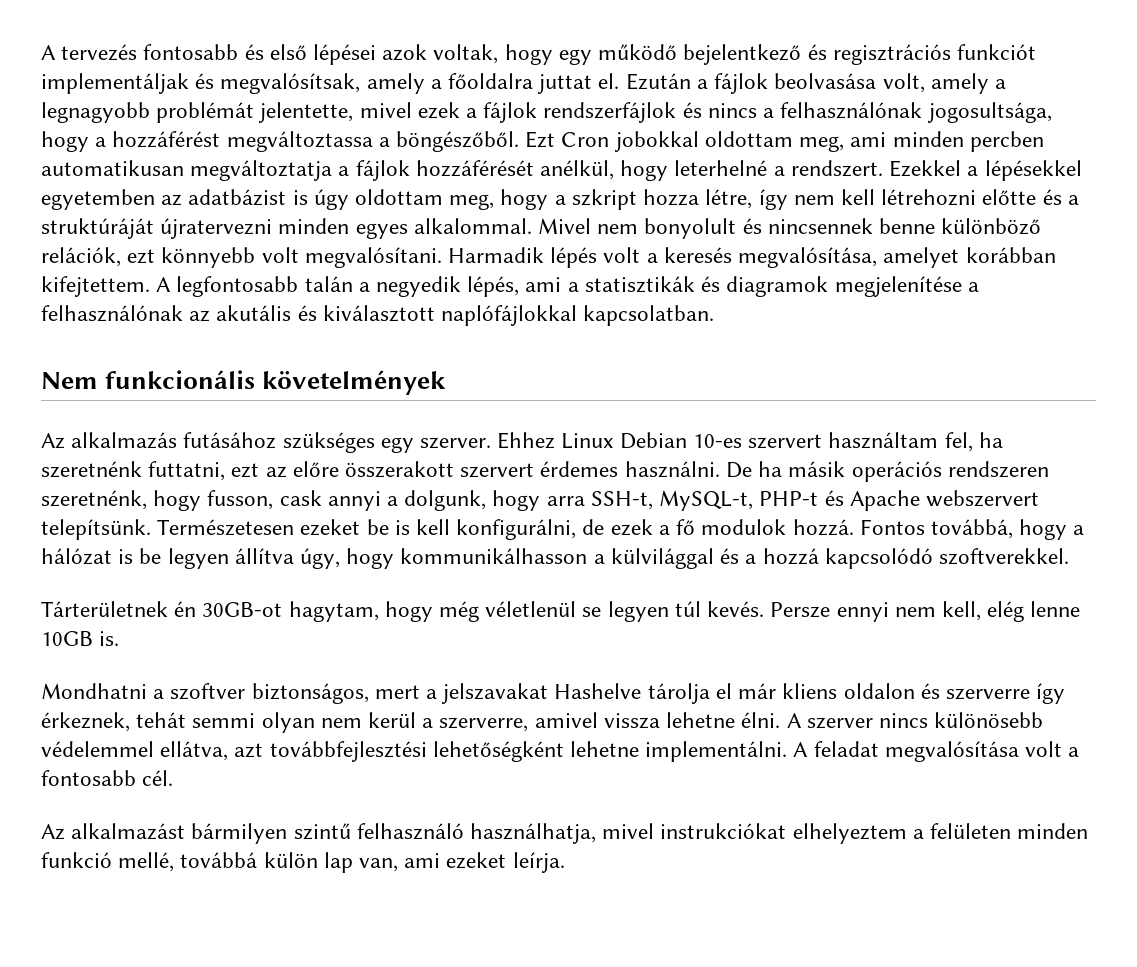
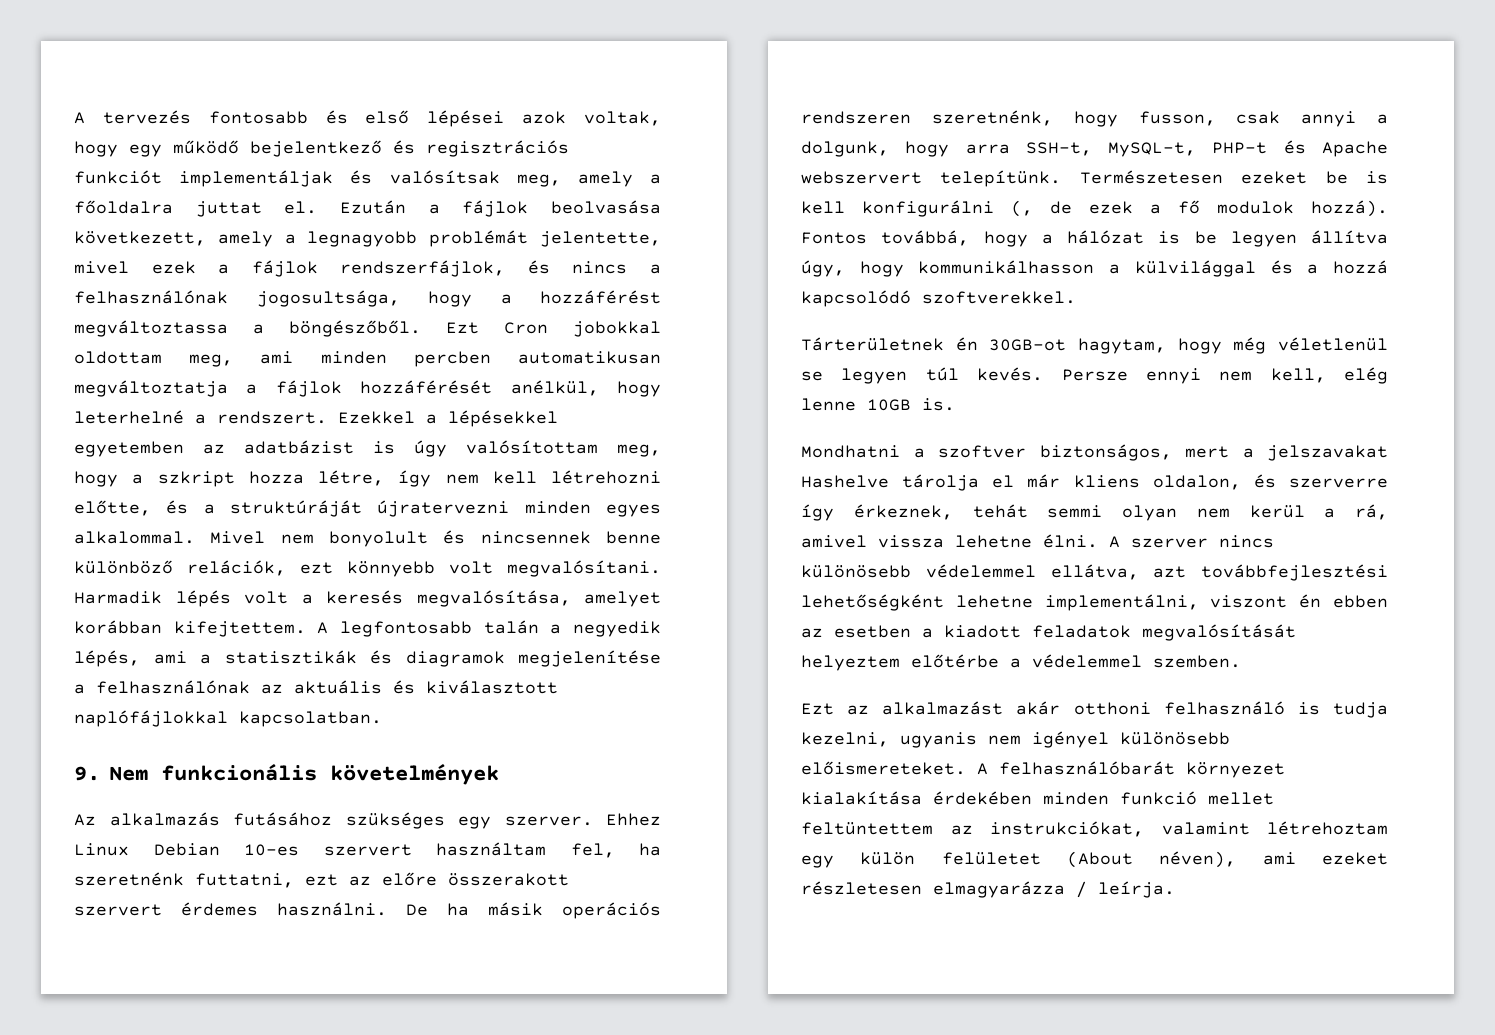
[220,73,361,94] megvalósítsak, -> [389,170,561,187] valósítsak meg,
[882,73,925,93] volt, -> [74,231,206,246] következett,
[543,102,677,123] rendszerfájlok -> [340,260,506,277] rendszerfájlok,
[355,189,444,205] oldottam -> [466,440,598,454] valósítottam
[982,189,1037,205] előtte -> [74,500,151,516] előtte,
[216,305,292,321] akutális -> [294,680,382,694] aktuális
(715, 315) none -> [74,766,100,781] 9.
[279,490,322,506] cask -> [1236,111,1281,124] csak
[41,519,151,540] telepítsünk. -> [940,170,1062,187] telepítünk.
[456,519,577,540] konfigurálni, -> [862,200,1033,217] konfigurálni (,
[792,519,854,536] hozzá. -> [1311,200,1388,217] hozzá).
[843,683,915,699] oldalon -> [1152,475,1241,490] oldalon,
[439,717,529,732] szerverre, -> [1355,504,1388,520] rá,
[645,741,1080,762] [41,770,174,786] [41,823,1089,844] [41,852,507,873] implementálni. A feladat megvalósítása volt a fontosabb cél. // Az alkalmazást bármilyen szintű felhasználó használhatja, mivel instrukciókat elhelyeztem a felületen minden funkció mellé, továbbá külön lap van, ami ezeket -> [1044,594,1388,611] [801,624,1296,641] [801,654,1241,671] [801,701,1388,718] [801,731,1230,748] [801,761,1285,778] [801,791,1274,805] [801,821,1388,837] [801,851,1388,868] [801,881,1087,898] implementálni, viszont én ebben az esetben a kiadott feladatok megvalósítását helyeztem előtérbe a védelemmel szemben. // Ezt az alkalmazást akár otthoni felhasználó is tudja kezelni, ugyanis nem igényel különösebb előismereteket. A felhasználóbarát környezet kialakítása érdekében minden funkció mellet feltüntettem az instrukciókat, valamint létrehoztam egy külön felületet (About néven), ami ezeket részletesen elmagyarázza /

